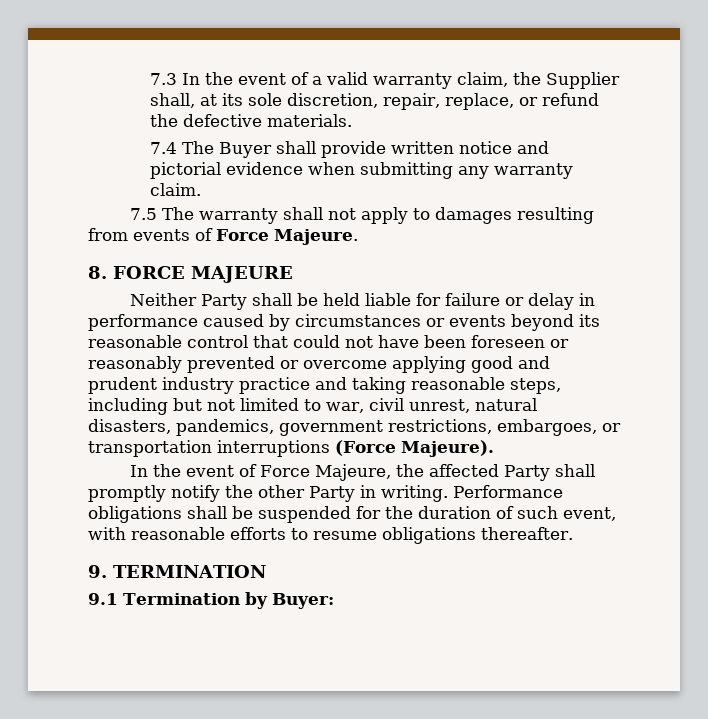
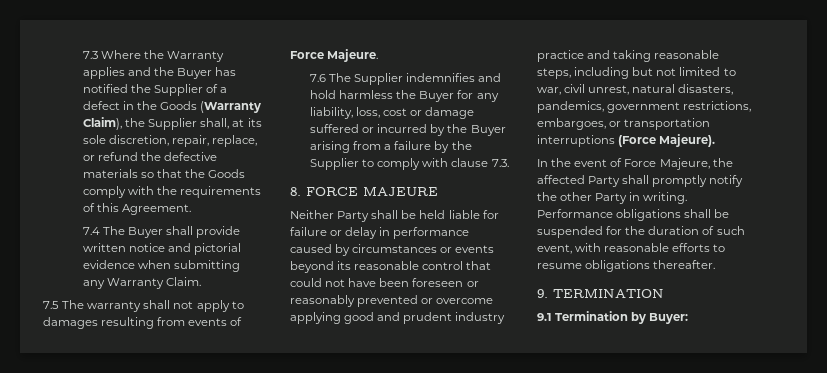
[182,72,509,89] In the event of a valid warranty claim, -> [101,50,225,62] [83,67,237,79] [83,84,228,96] [83,101,262,113] [83,117,123,130] Where the Warranty applies and the Buyer has notified the Supplier of a defect in the Goods (Warranty Claim),
[267,114,353,127] materials. -> [83,169,246,178] [83,186,262,198] [83,203,192,215] materials so that the Goods comply with the requirements of this Agreement.
[494,163,574,179] [150,183,202,196] warranty claim. -> [107,277,202,289] Warranty Claim.
(358, 237) none -> [310,73,502,85] [310,90,499,102] [310,107,475,119] [310,124,506,136] [310,141,472,153] [310,158,509,170] // 7.6 The Supplier indemnifies and hold harmless the Buyer for any liability, loss, cost or damage suffered or incurred by the Buyer arising from a failure by the Supplier to comply with clause 7.3.

